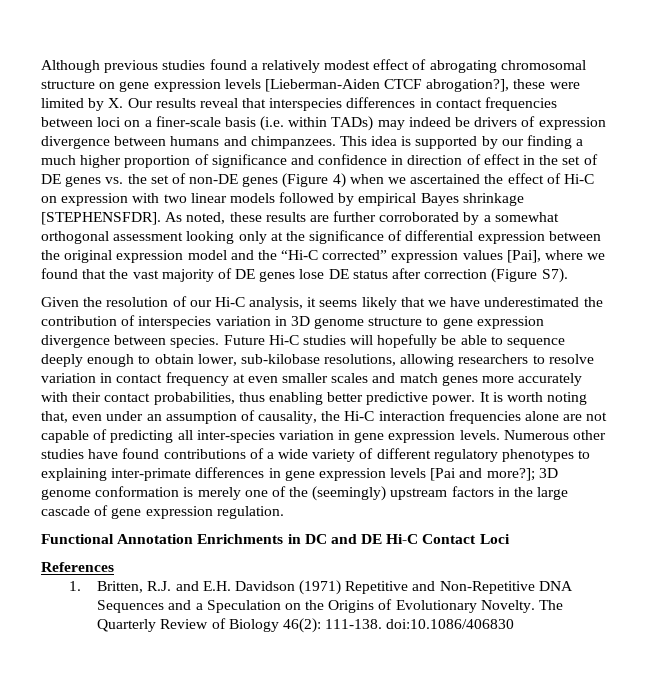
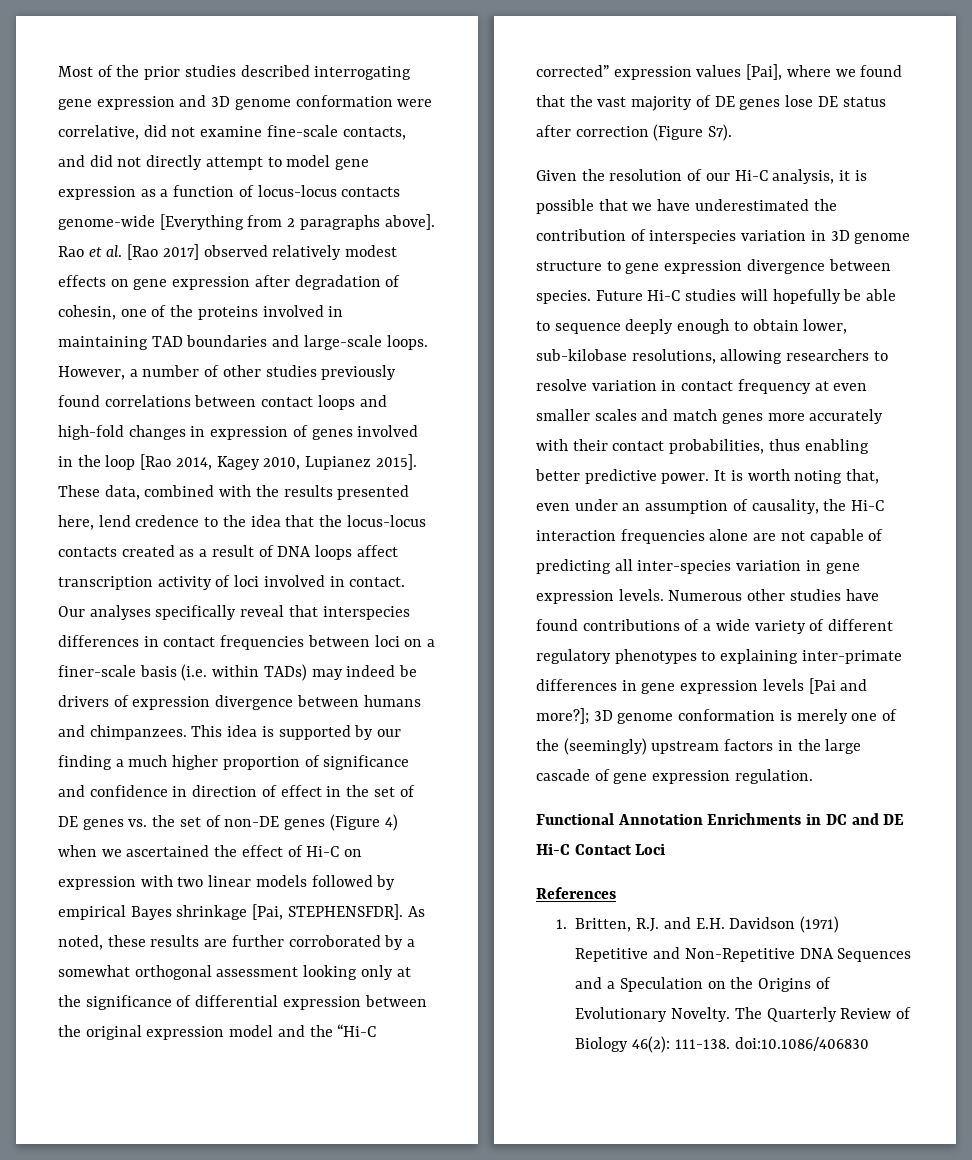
[41,59,586,73] [41,79,580,92] [41,98,196,111] Although previous studies found a relatively modest effect of abrogating chromosomal structure on gene expression levels [Lieberman-Aiden CTCF abrogation?], these were limited by X. Our results -> [58,65,412,80] [58,95,433,110] [58,125,406,140] [58,155,370,170] [58,185,401,200] [58,214,435,230] [58,244,398,260] [58,275,401,290] [58,305,344,320] [58,335,428,350] [58,365,397,380] [58,395,387,410] [58,425,419,440] [58,454,417,470] [58,485,410,500] [58,515,426,530] [58,545,398,560] [58,575,406,590] [58,605,237,620] Most of the prior studies described interrogating gene expression and 3D genome conformation were correlative, did not examine fine-scale contacts, and did not directly attempt to model gene expression as a function of locus-locus contacts genome-wide [Everything from 2 paragraphs above]. Rao et al. [Rao 2017] observed relatively modest effects on gene expression after degradation of cohesin, one of the proteins involved in maintaining TAD boundaries and large-scale loops. However, a number of other studies previously found correlations between contact loops and high-fold changes in expression of genes involved in the loop [Rao 2014, Kagey 2010, Lupianez 2015]. These data, combined with the results presented here, lend credence to the idea that the locus-locus contacts created as a result of DNA loops affect transcription activity of loci involved in contact. Our analyses specifically
[41,212,161,225] [STEPHENSFDR]. -> [252,904,403,920] [Pai, STEPHENSFDR].
[319,297,397,310] seems likely -> [854,170,867,181] [536,199,594,214] is possible

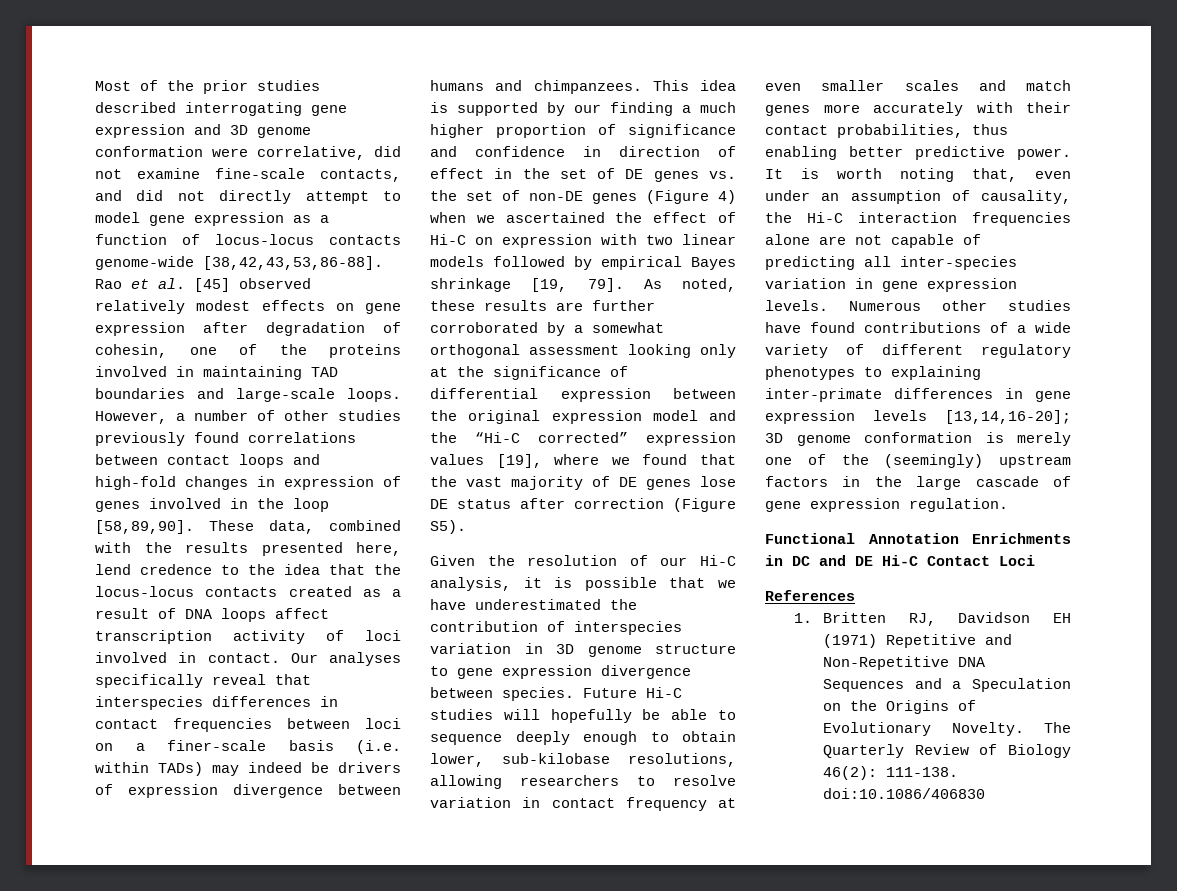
[159,214,435,230] [Everything from 2 paragraphs above]. -> [203,256,383,270] [38,42,43,53,86-88].
[127,244,199,260] [Rao 2017] -> [194,278,230,292] [45]
[140,454,417,470] [Rao 2014, Kagey 2010, Lupianez 2015]. -> [95,520,194,534] [58,89,90].
[252,904,403,920] [Pai, STEPHENSFDR]. -> [531,278,624,292] [19, 79].
[746,64,783,80] [Pai], -> [496,454,542,468] [19],
[708,124,733,141] S7). -> [430,520,466,534] S5).
[808,678,868,694] [536,708,589,724] [Pai and more?]; -> [945,410,1071,424] [13,14,16-20];
[575,917,796,932] Britten, R.J. and E.H. Davidson -> [823,612,1071,626] Britten RJ, Davidson EH

